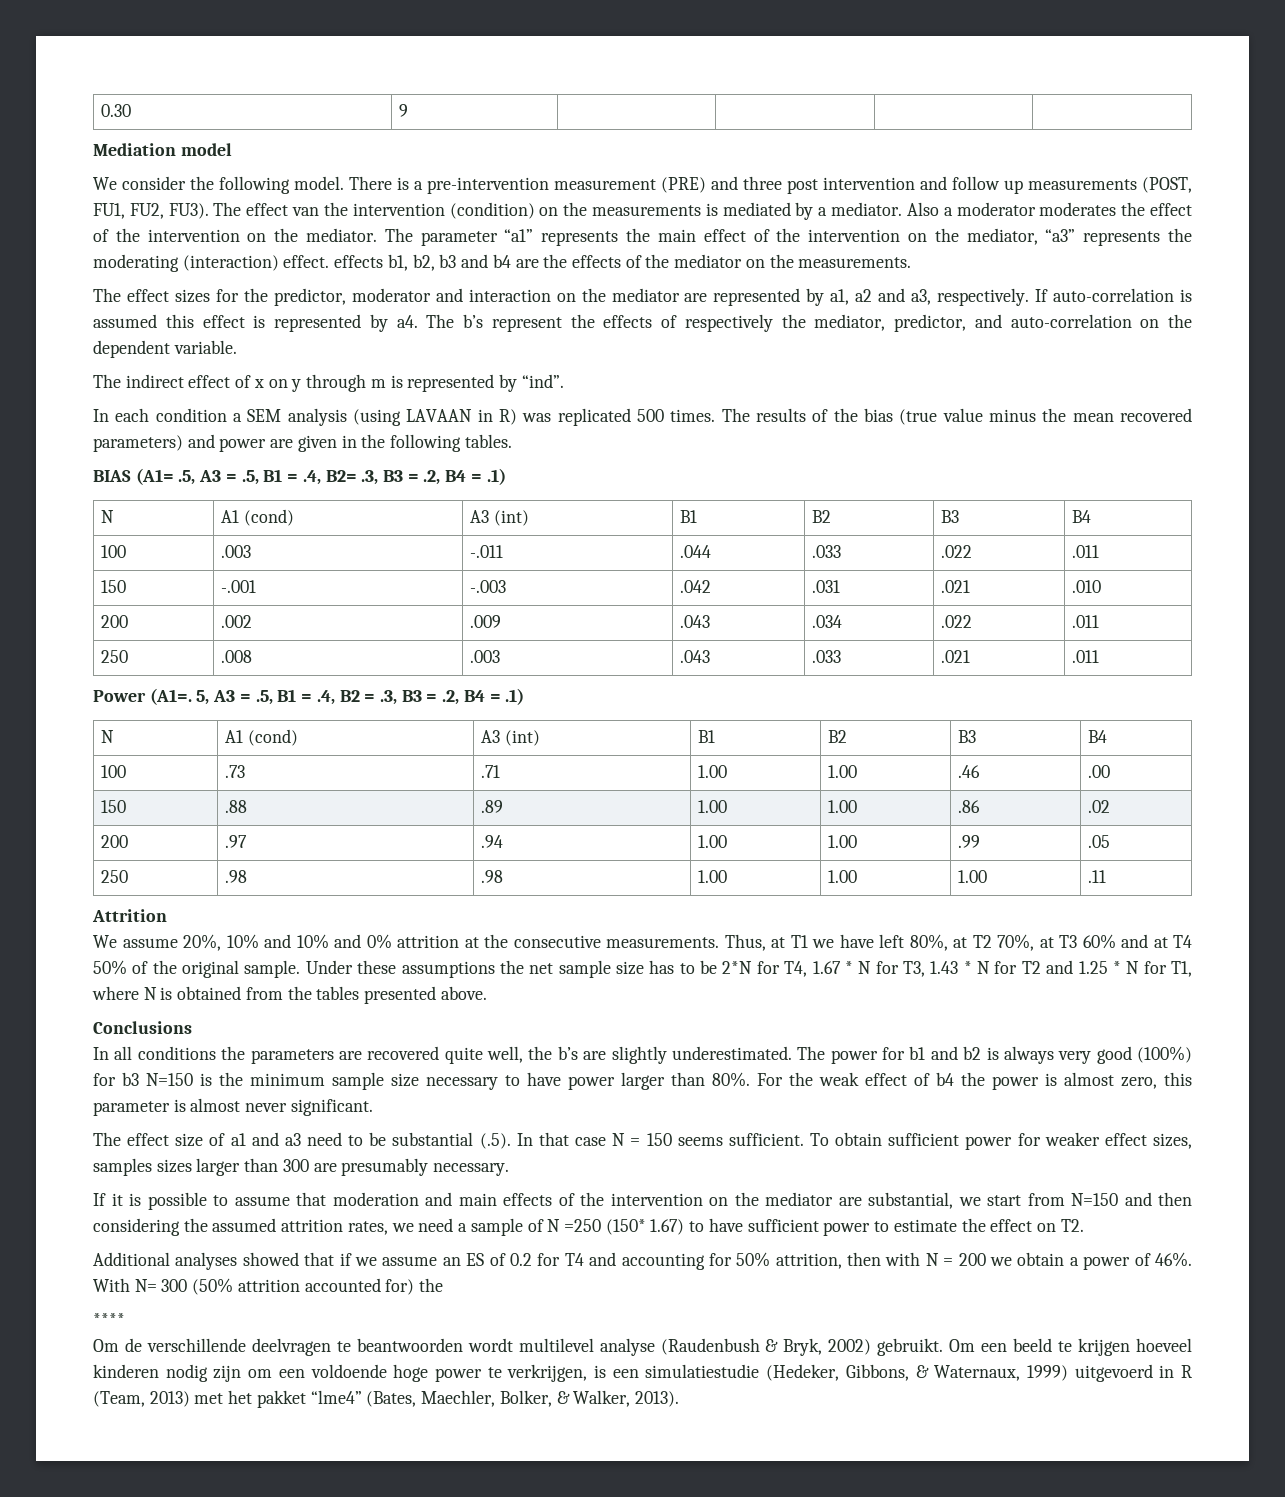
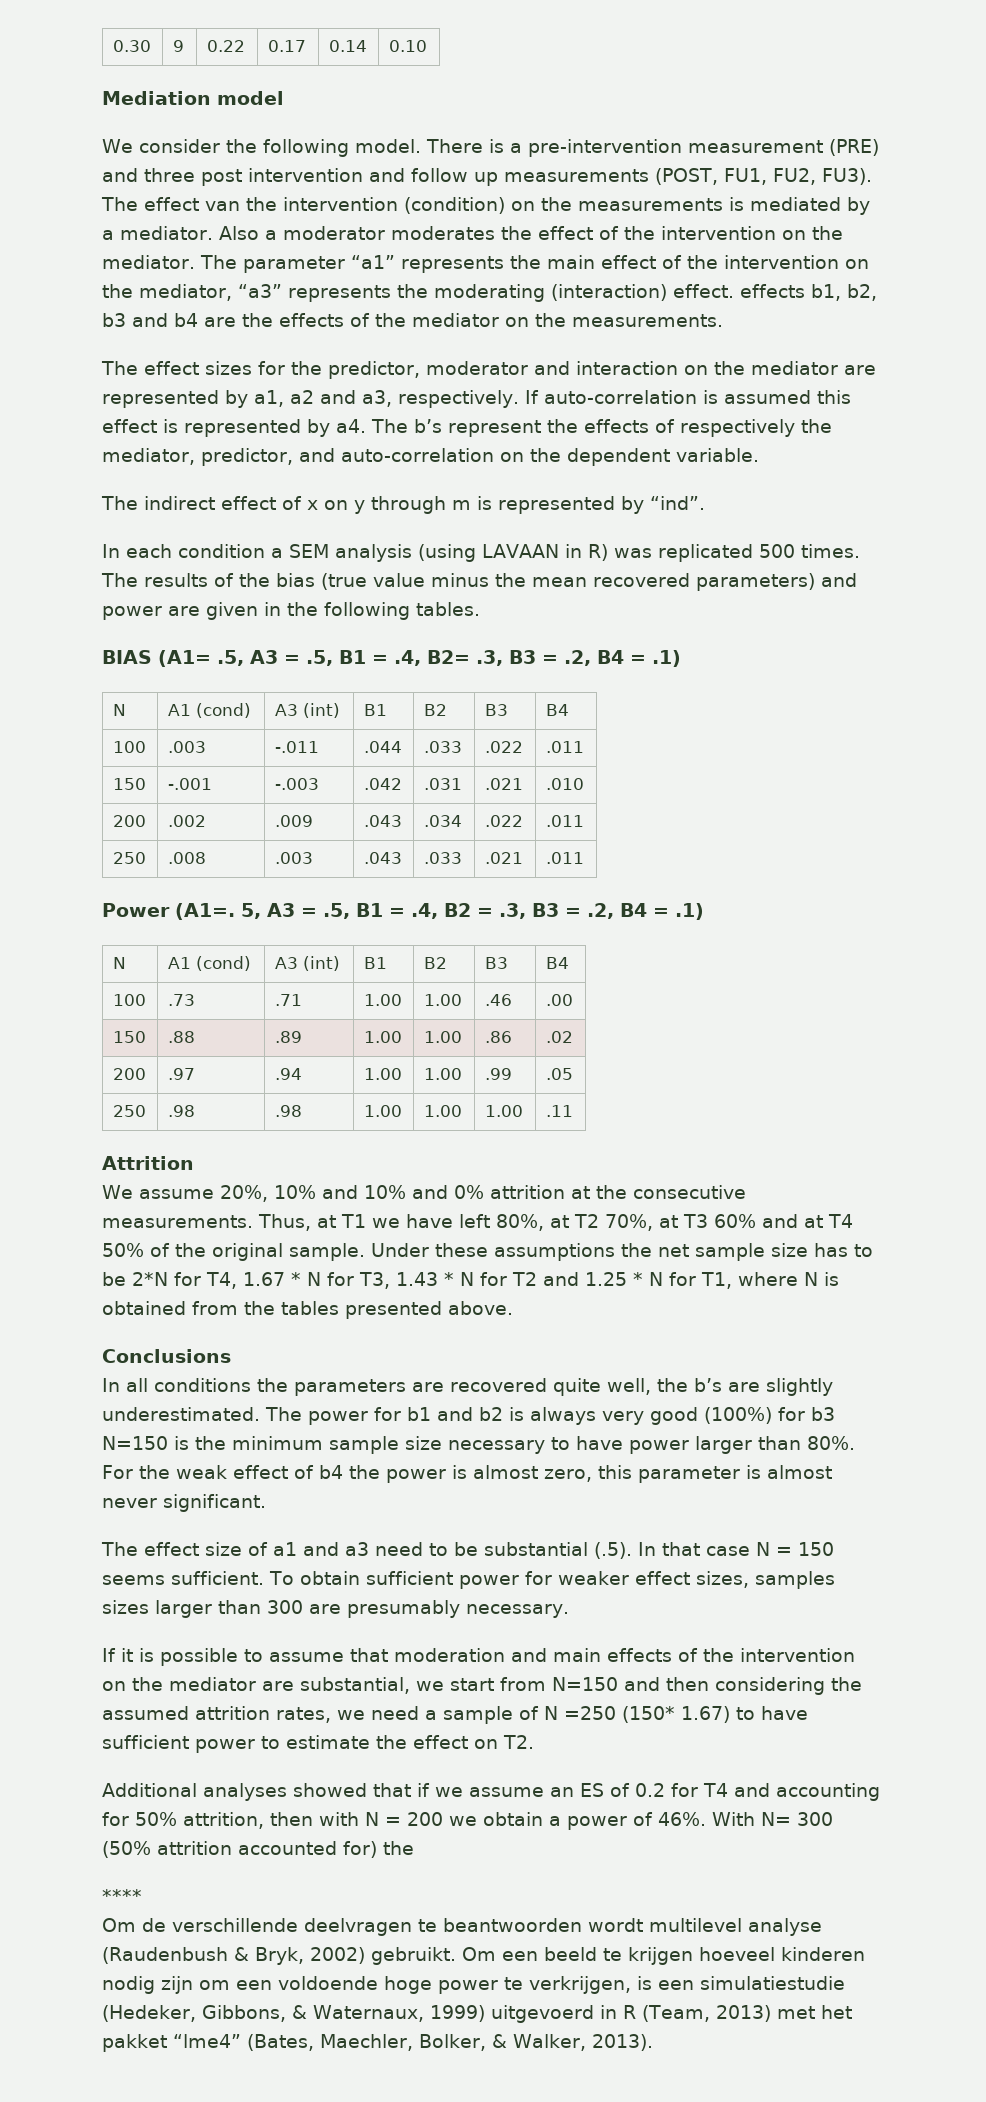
(409, 110) | | | -> [206,40,245,52] [267,40,306,52] [328,40,367,52] [388,40,427,52] 0.22 | 0.17 | 0.14 | 0.10

